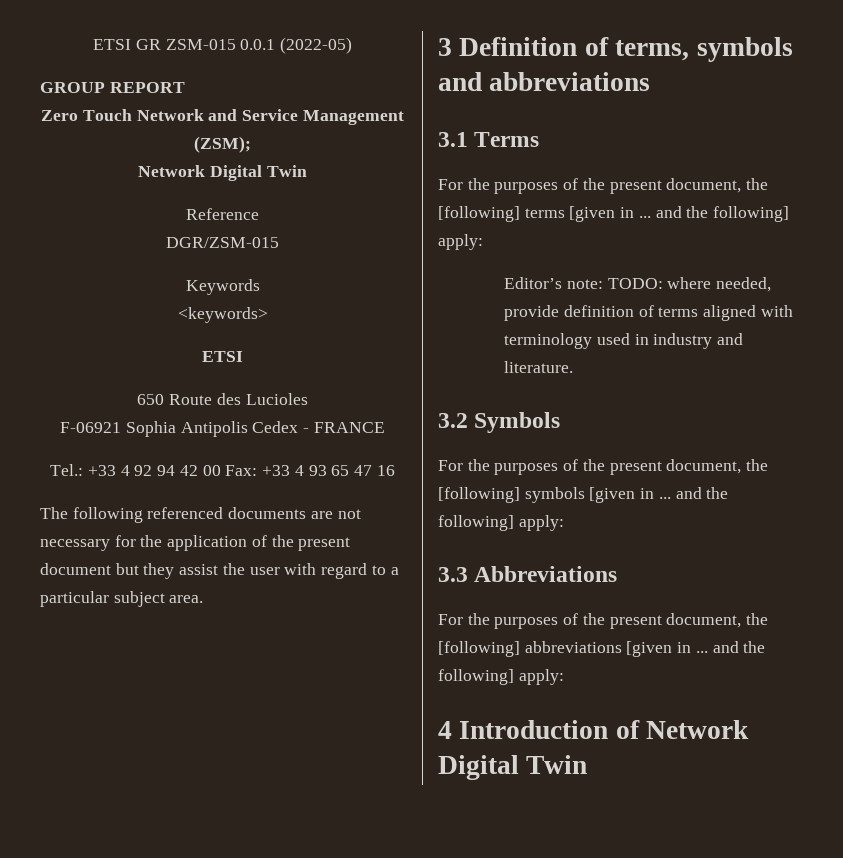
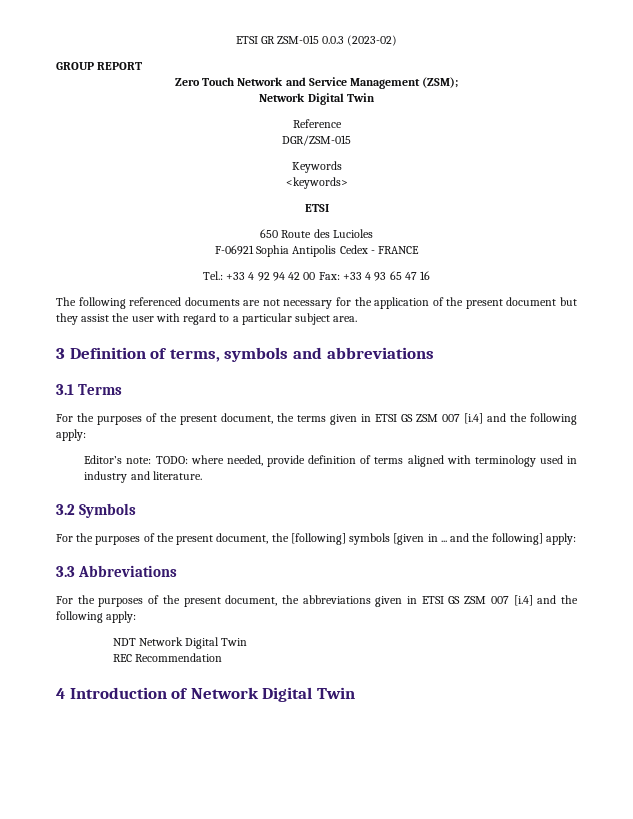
[240,37,352,54] 0.0.1 (2022-05) -> [322,35,398,46] 0.0.3 (2023-02)
[438,206,790,222] [following] terms [given in ... and the following] -> [297,413,577,425] terms given in ETSI GS ZSM 007 [i.4] and the following
[438,641,766,657] [438,669,564,685] [following] abbreviations [given in ... and the following] apply: -> [302,595,578,607] [56,611,137,623] [112,637,248,649] [112,653,222,662] abbreviations given in ETSI GS ZSM 007 [i.4] and the following apply: // NDT Network Digital Twin // REC Recommendation

